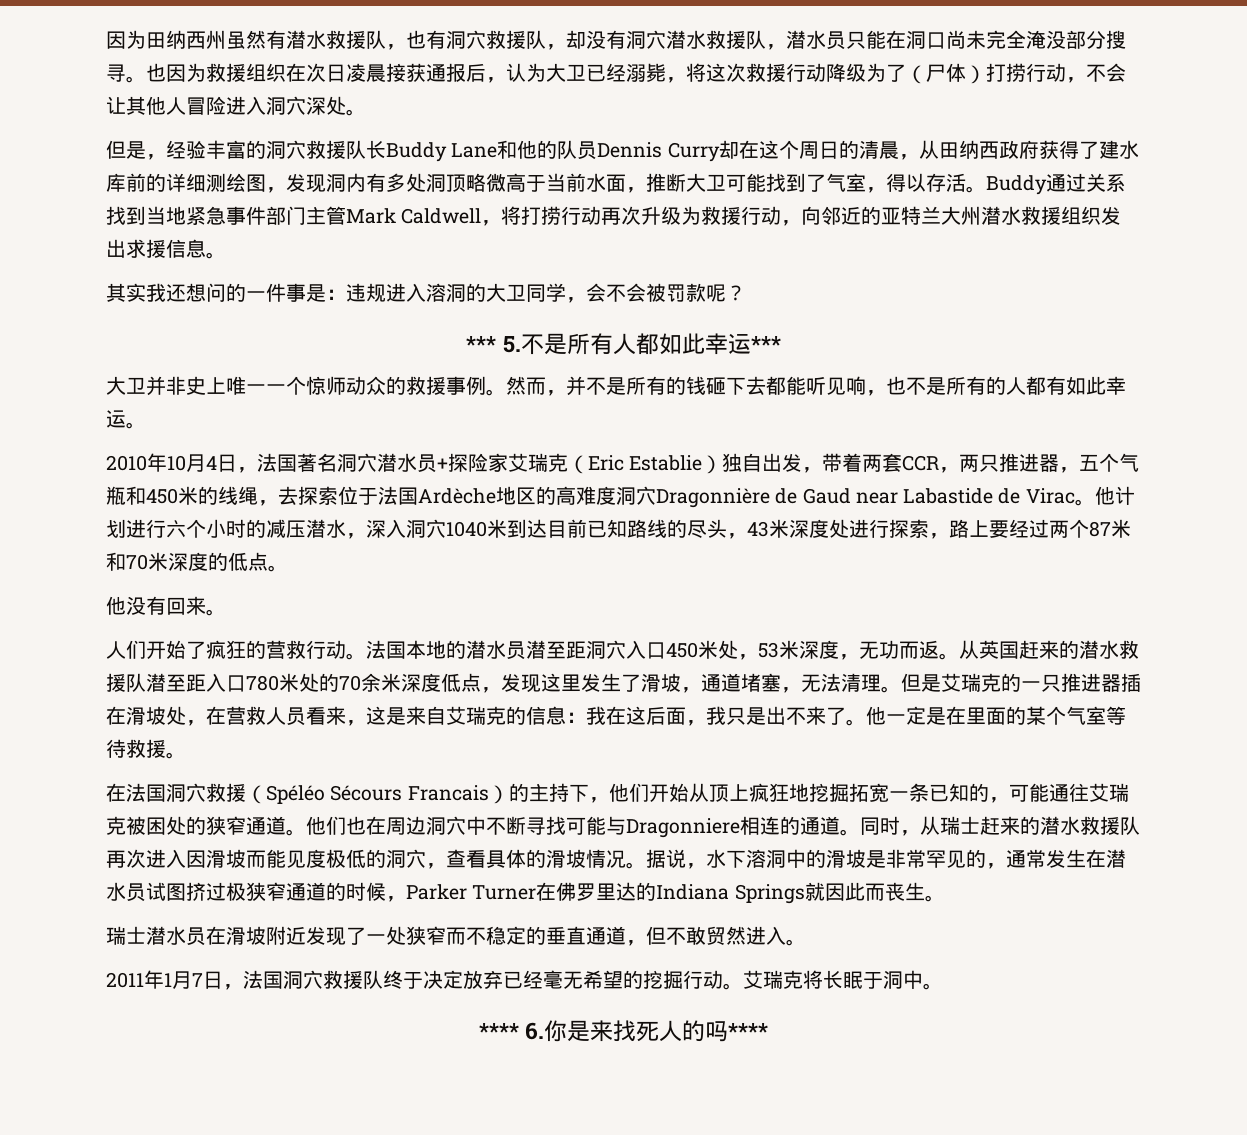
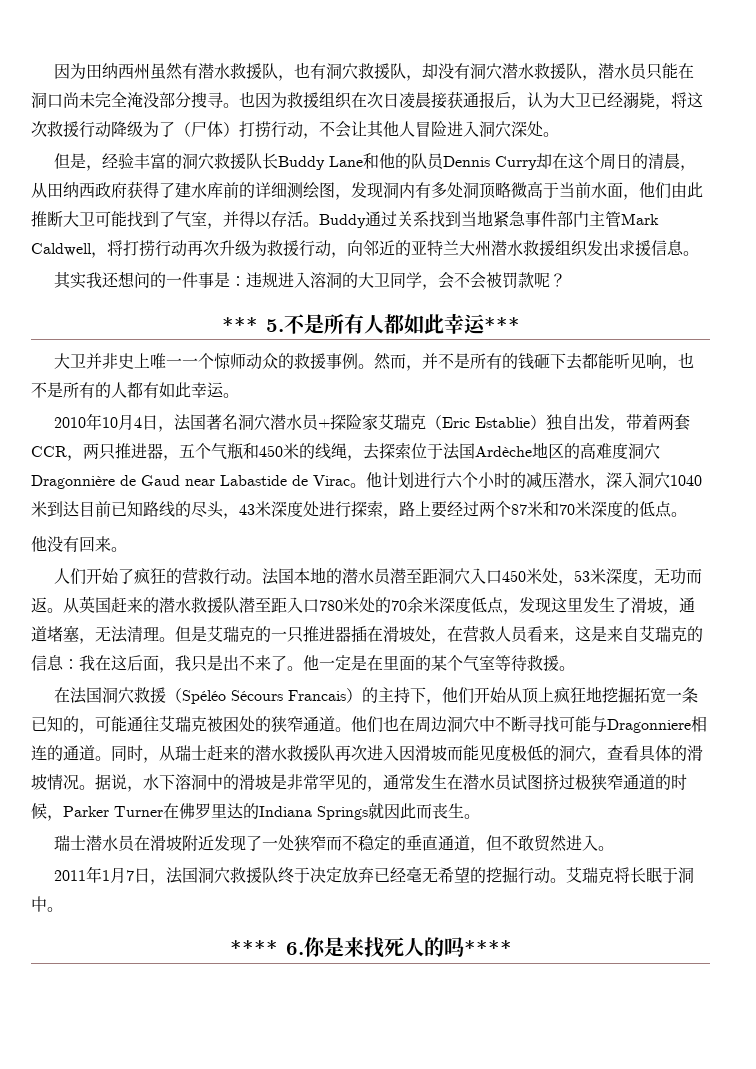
(646, 190) none -> [639,182,703,199] 他们由此
(886, 190) none -> [223,211,239,227] 并

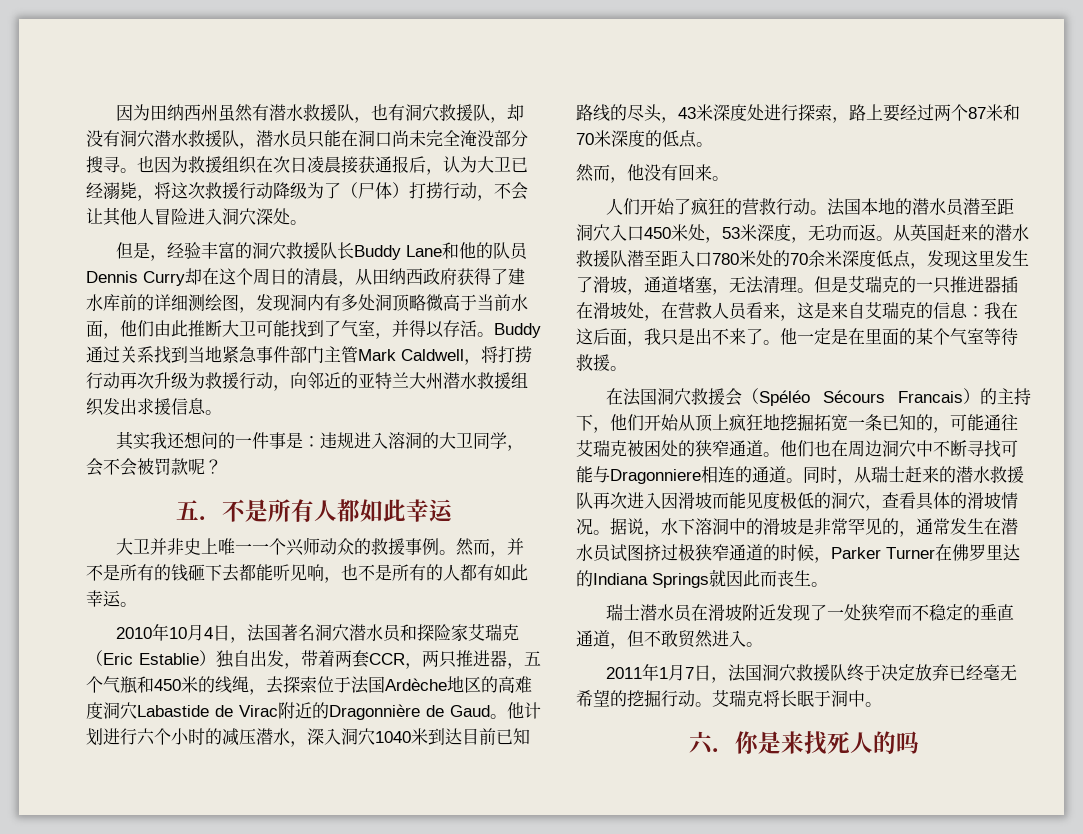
[221,317,284,332] *** 5. -> [175,500,222,520] 五．
[483,317,520,332] *** -> (453, 510) none
[214,353,232,369] 惊 -> [286,538,305,556] 兴
[318,419,331,428] + -> [400,624,418,641] 和
[31,475,350,489] Dragonnière de Gaud near Labastide de Virac -> [137,702,490,720] Labastide de Virac附近的Dragonnière de Gaud
(687, 514) none -> [576,164,627,183] 然而，
(167, 695) none -> [725,388,743,406] 会
[229,940,304,955] **** 6. -> [688,731,735,755] 六．
[463,940,512,955] **** -> (919, 742) none

